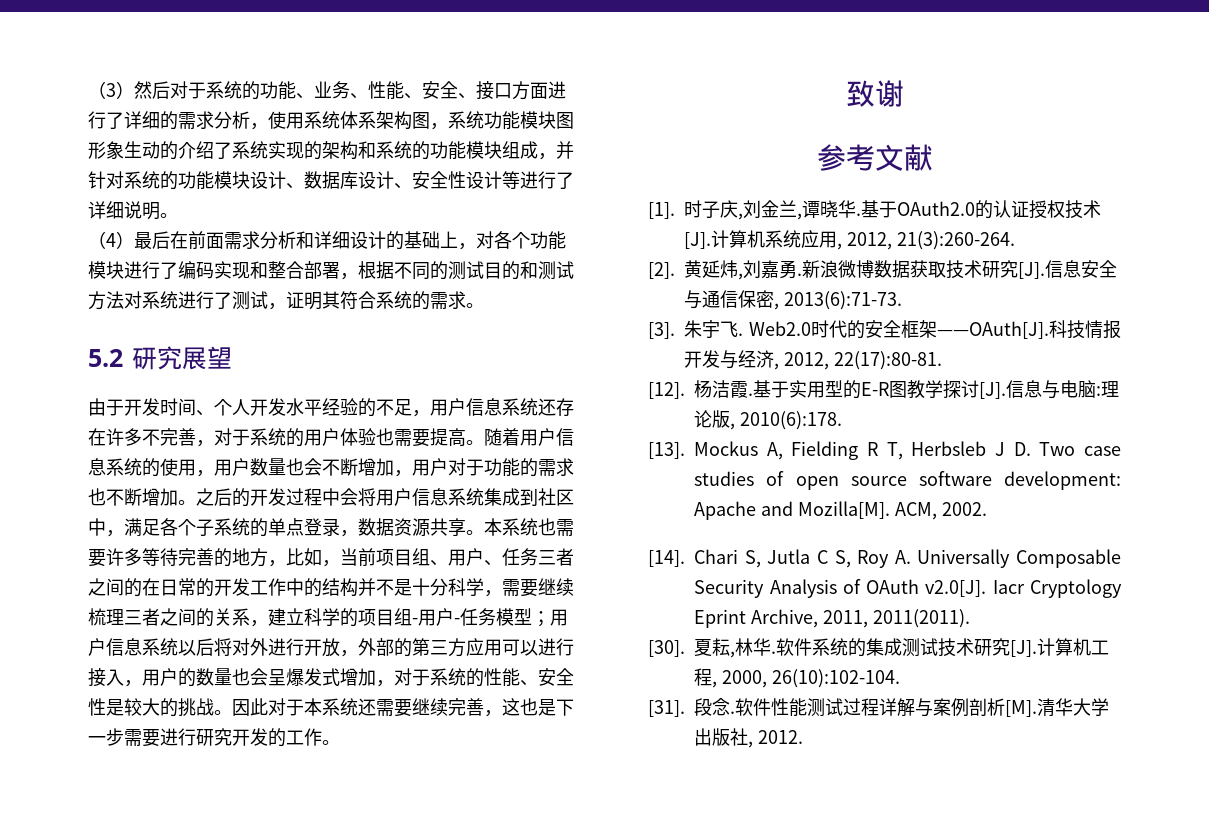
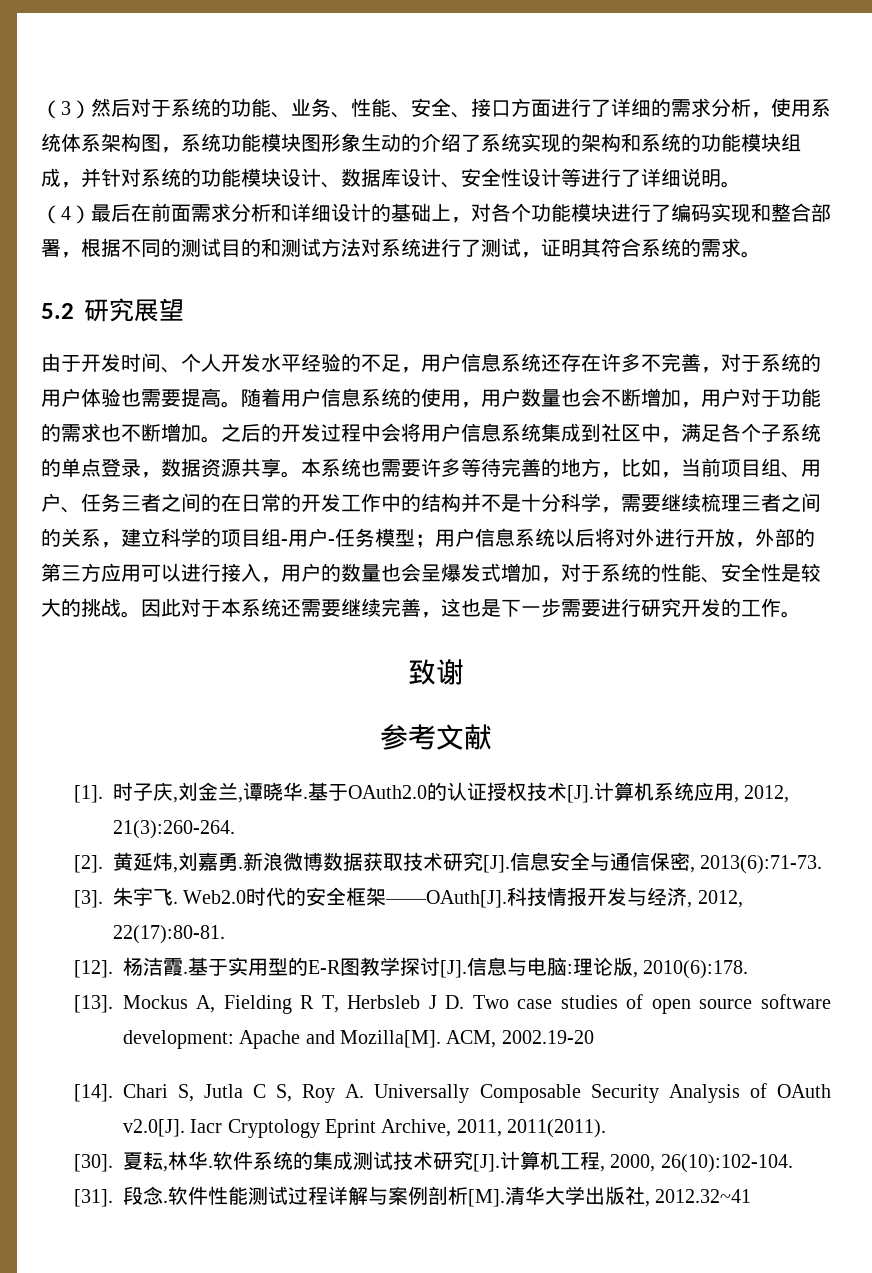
[941,502,987,516] 2002. -> [501,1030,594,1044] 2002.19-20
[758,730,804,744] 2012. -> [655,1189,752,1203] 2012.32~41

